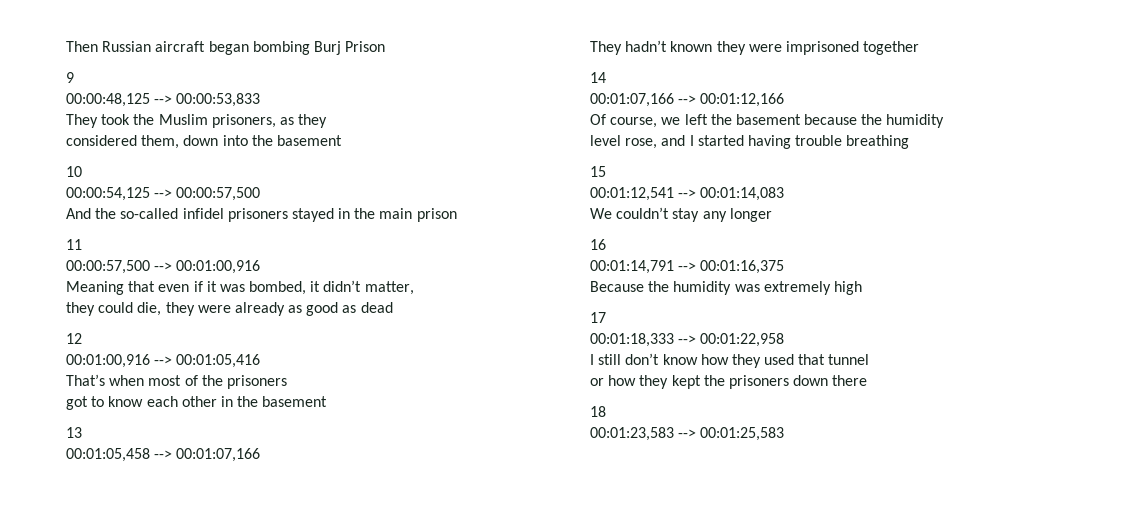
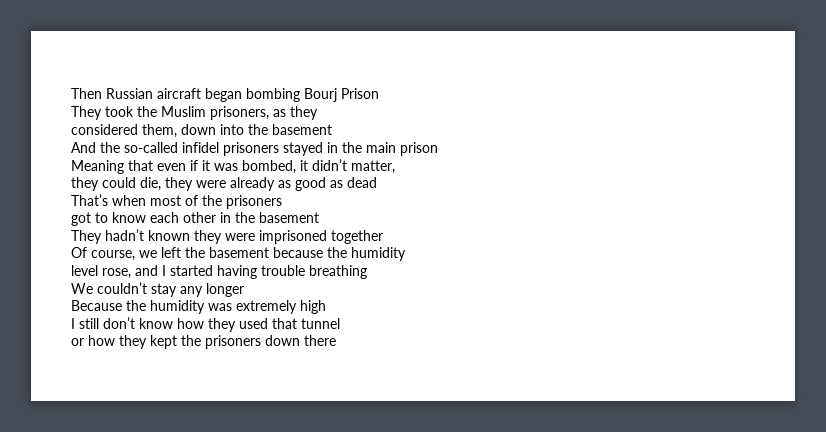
[313,41,341,55] Burj -> [304,88,337,102] Bourj
[66,72,74,83] [66,93,261,107] // 9 // 00:00:48,125 --> 00:00:53,833 -> (379, 93) none
[66,166,82,177] [66,187,261,201] // 10 // 00:00:54,125 --> 00:00:57,500 -> (332, 129) none
[66,239,82,250] [66,260,261,274] // 11 // 00:00:57,500 --> 00:01:00,916 -> (438, 149) none
[66,333,82,344] [66,354,261,368] // 12 // 00:01:00,916 --> 00:01:05,416 -> (377, 182) none
[66,427,82,438] [66,448,261,462] // 13 // 00:01:05,458 --> 00:01:07,166 -> (319, 217) none
[590,72,606,83] [590,93,785,107] // 14 // 00:01:07,166 --> 00:01:12,166 -> (383, 237) none
[590,166,606,177] [590,187,785,201] // 15 // 00:01:12,541 --> 00:01:14,083 -> (367, 272) none
[590,239,606,250] [590,260,785,274] // 16 // 00:01:14,791 --> 00:01:16,375 -> (244, 290) none
[590,312,606,323] [590,333,785,347] // 17 // 00:01:18,333 --> 00:01:22,958 -> (326, 307) none
[590,406,606,417] [590,427,785,441] // 18 // 00:01:23,583 --> 00:01:25,583 -> (336, 340) none

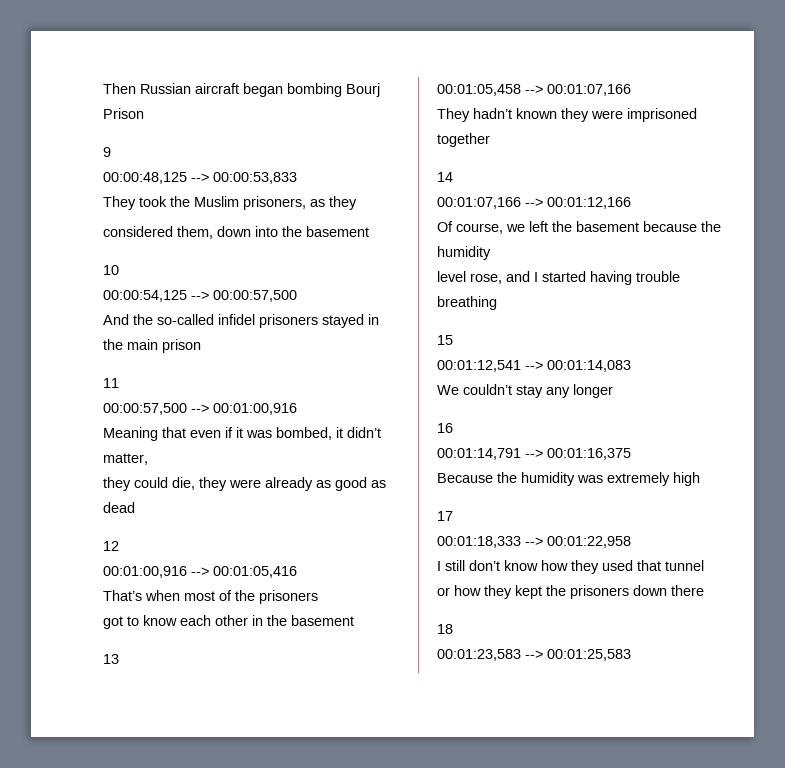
(379, 93) none -> [103,147,111,157] [103,172,297,184] // 9 // 00:00:48,125 --> 00:00:53,833
(332, 129) none -> [103,265,119,275] [103,290,297,302] // 10 // 00:00:54,125 --> 00:00:57,500
(438, 149) none -> [103,378,119,388] [103,403,297,415] // 11 // 00:00:57,500 --> 00:01:00,916
(377, 182) none -> [103,541,119,551] [103,566,297,578] // 12 // 00:01:00,916 --> 00:01:05,416
(319, 217) none -> [103,654,119,664] [437,84,631,96] // 13 // 00:01:05,458 --> 00:01:07,166
(383, 237) none -> [437,172,453,182] [437,197,631,209] // 14 // 00:01:07,166 --> 00:01:12,166
(367, 272) none -> [437,335,453,345] [437,360,631,372] // 15 // 00:01:12,541 --> 00:01:14,083
(244, 290) none -> [437,423,453,433] [437,448,631,460] // 16 // 00:01:14,791 --> 00:01:16,375
(326, 307) none -> [437,511,453,521] [437,536,631,548] // 17 // 00:01:18,333 --> 00:01:22,958
(336, 340) none -> [437,624,453,634] [437,649,631,661] // 18 // 00:01:23,583 --> 00:01:25,583

